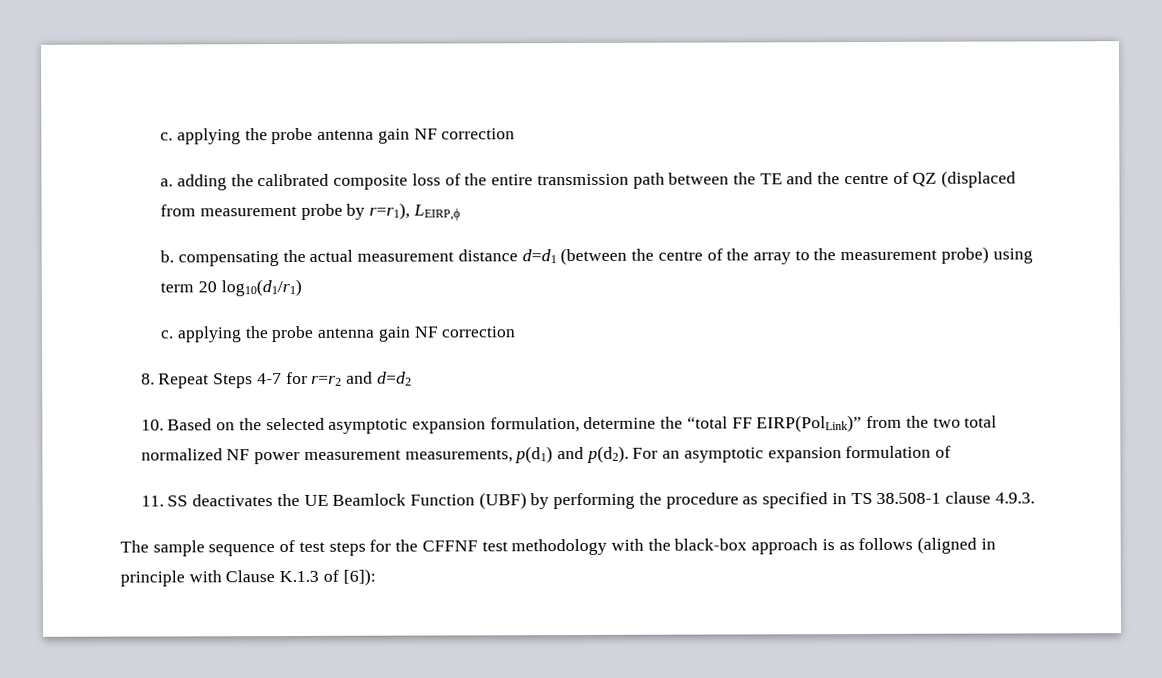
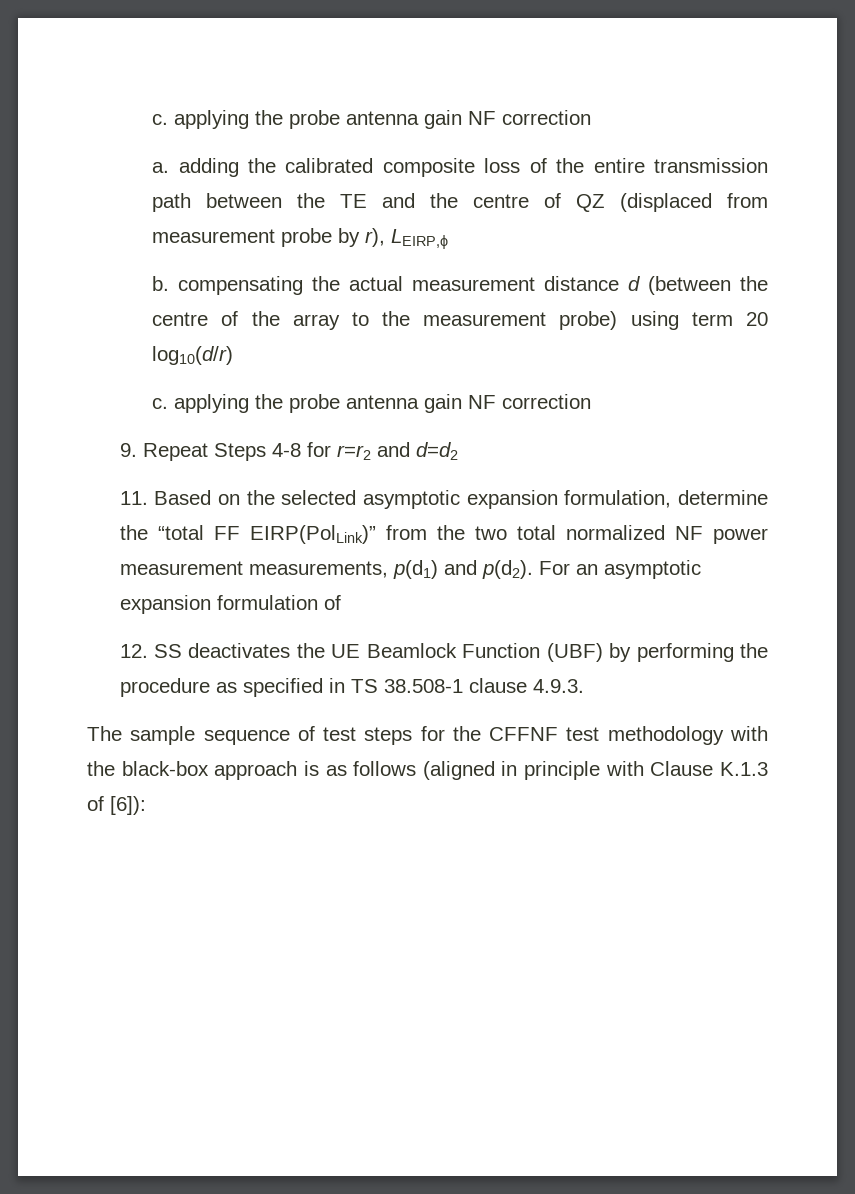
[369,202,411,220] r=r1), -> [365,228,386,247] r),
[521,249,557,264] d=d1 -> [628,276,641,291] d
[220,278,302,297] [160,325,516,343] [140,373,155,385] log10(d1/r1) // c. applying the probe antenna gain NF correction // 8. -> [152,346,234,365] [152,394,592,413] [119,443,137,457] log10(d/r) // c. applying the probe antenna gain NF correction // 9.
[256,373,282,385] 4-7 -> [271,443,301,457] 4-8
[140,419,164,431] 10. -> [119,491,148,505] 11.
[140,495,164,507] 11. -> [119,644,148,658] 12.

